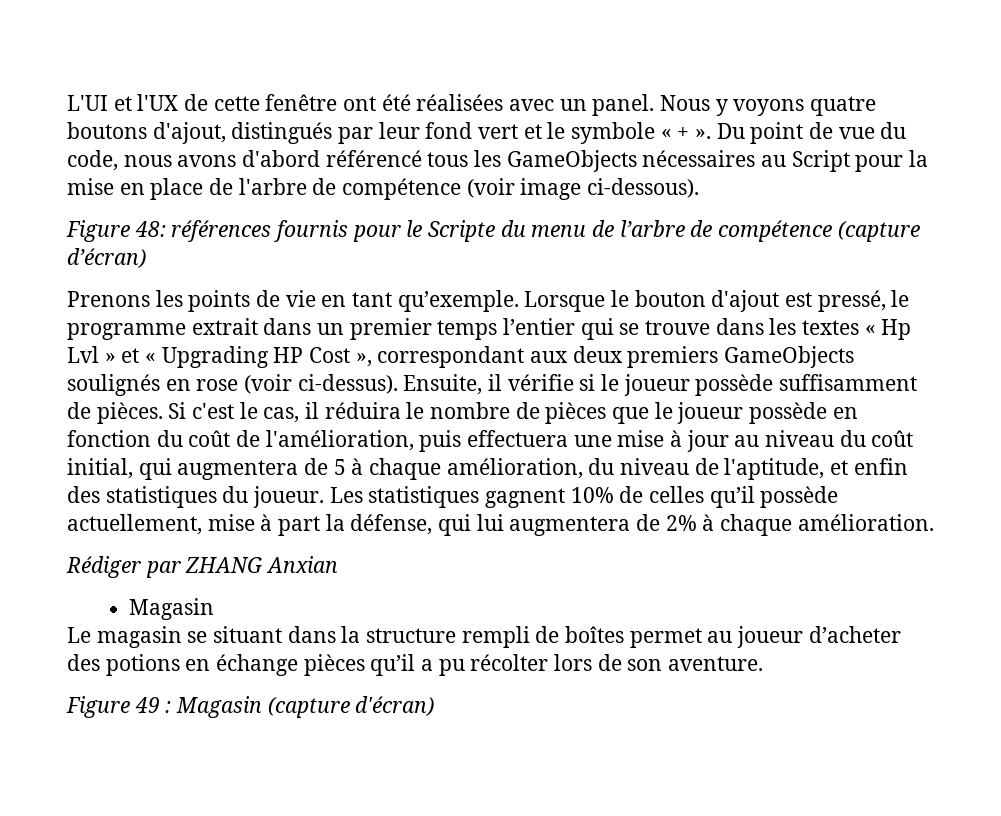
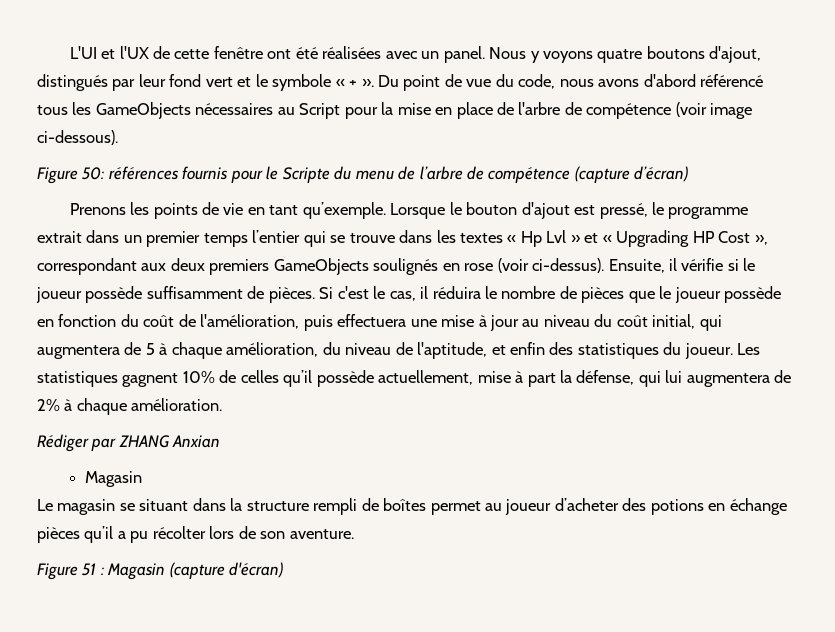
[134,221,166,237] 48: -> [82,167,105,180] 50:
[134,697,160,713] 49 -> [82,563,97,576] 51

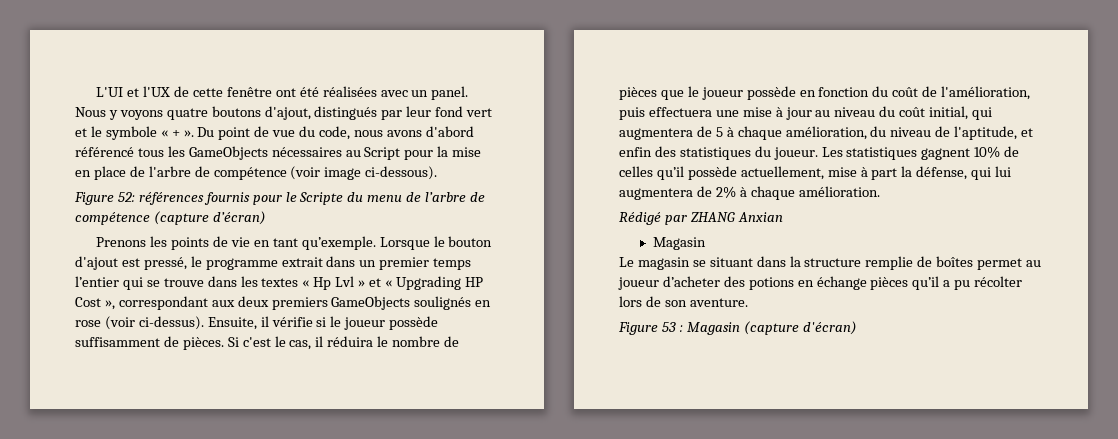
[82,167,105,180] 50: -> [117,192,135,202] 52:
[37,434,89,452] Rédiger -> [619,212,661,225] Rédigé
[313,498,358,515] rempli -> [865,256,914,270] remplie
[82,563,97,576] 51 -> [661,322,676,332] 53

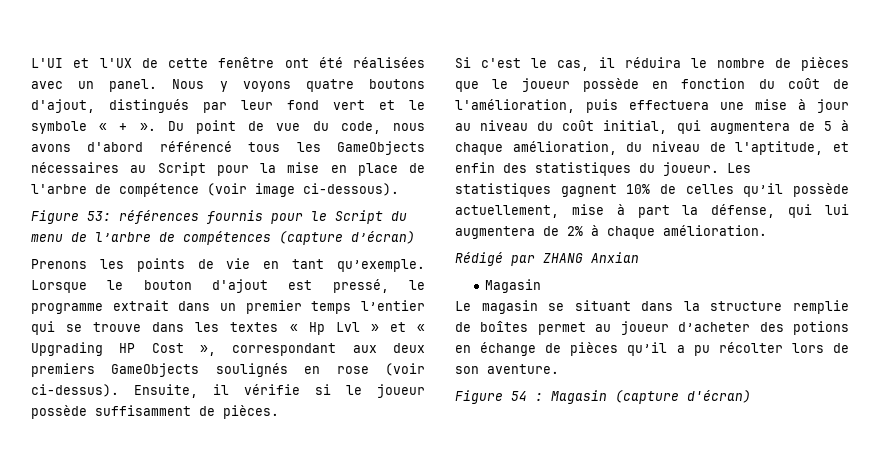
[117,192,135,202] 52: -> [87,211,111,221] 53:
[299,192,344,205] Scripte -> [335,210,383,224] Script
[75,212,150,225] compétence -> [183,231,271,245] compétences
(224, 343) none -> (279, 412) //
(867, 283) none -> [545,343,562,353] de
[661,322,676,332] 53 -> [511,391,527,401] 54

